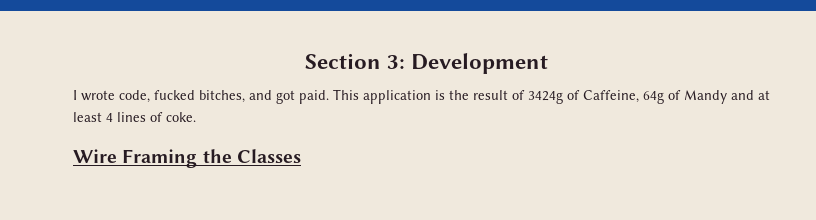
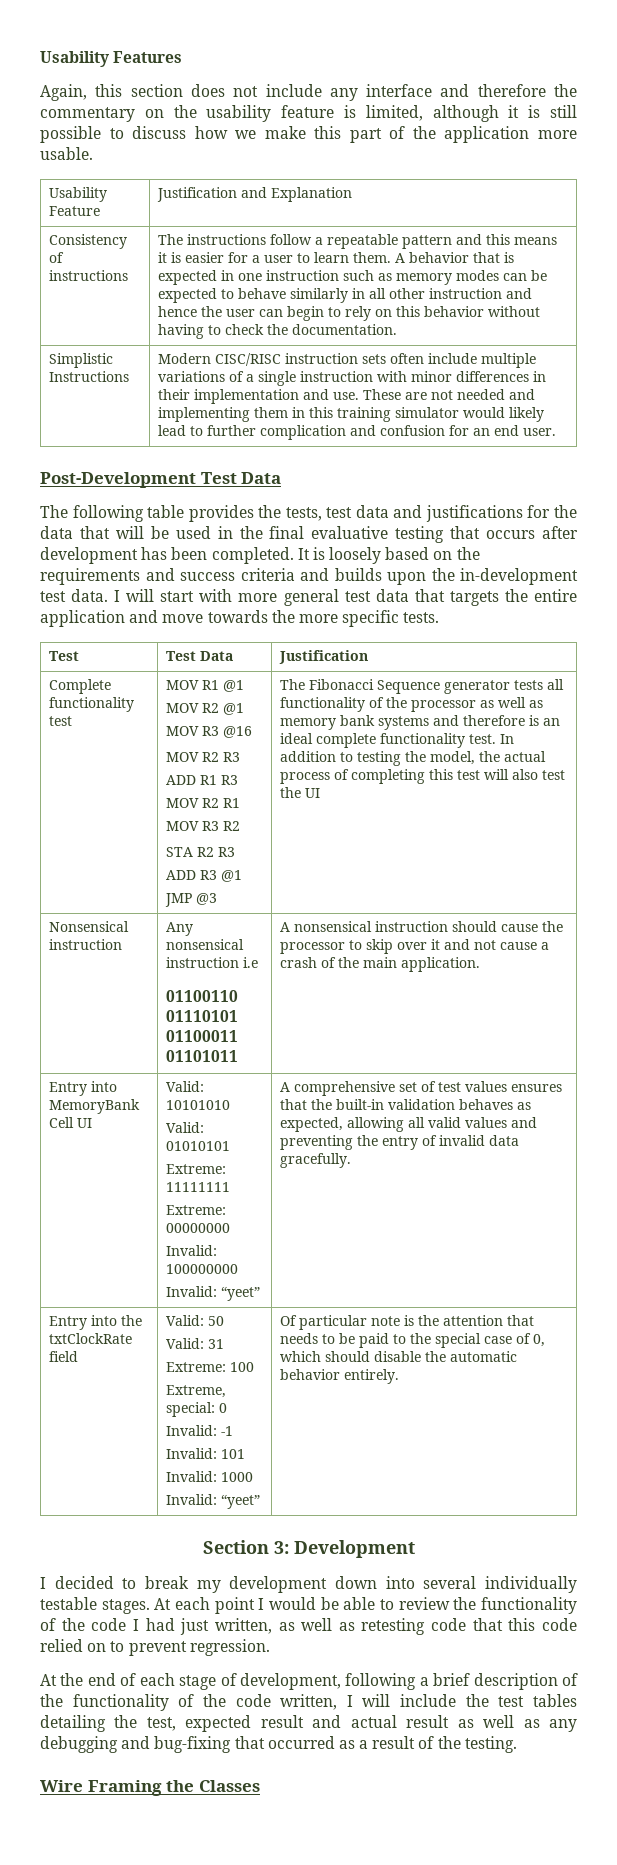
[304,53,549,74] [73,89,770,104] [73,112,196,122] Section 3: Development // I wrote code, fucked bitches, and got paid. This application is the result of 3424g of Caffeine, 64g of Mandy and at least 4 lines of coke. -> [40,51,183,67] [40,84,577,101] [40,105,577,122] [40,126,577,143] [40,147,93,160] [49,187,108,202] [49,206,101,216] [157,187,353,202] [49,234,128,249] [49,252,65,263] [49,270,129,281] [158,234,558,249] [158,252,515,263] [158,270,548,285] [158,288,533,303] [158,306,541,321] [158,324,398,339] [49,353,114,368] [49,371,130,382] [158,353,537,368] [158,371,547,386] [158,389,536,404] [158,407,545,422] [158,425,557,440] [40,472,282,488] [40,505,577,522] [40,526,578,543] [40,547,480,564] [40,568,578,585] [40,589,578,606] [40,610,440,627] [49,651,80,661] [166,651,234,661] [279,650,369,664] [49,679,112,694] [49,697,135,712] [49,716,73,726] [166,680,245,692] [166,703,245,715] [166,726,253,738] [166,752,241,762] [166,775,239,785] [166,798,241,808] [166,821,241,831] [166,847,236,857] [166,870,243,882] [165,893,218,907] [280,679,565,694] [280,697,544,712] [280,715,561,730] [280,733,515,748] [280,751,547,766] [280,769,566,784] [280,787,321,798] [49,921,130,932] [49,939,123,950] [166,922,194,936] [166,939,245,950] [166,957,259,968] [166,990,239,1002] [166,1010,239,1022] [166,1030,239,1042] [166,1050,239,1062] [280,921,564,932] [280,939,550,954] [280,957,481,972] [49,1081,118,1096] [49,1099,141,1114] [49,1117,93,1128] [166,1081,205,1092] [166,1100,231,1110] [166,1122,205,1133] [166,1141,231,1151] [166,1164,227,1174] [166,1182,231,1192] [166,1205,227,1215] [166,1223,231,1233] [166,1245,218,1256] [166,1264,239,1274] [166,1286,261,1301] [280,1081,563,1096] [280,1099,532,1110] [280,1117,538,1132] [280,1135,520,1150] [280,1153,352,1168] [49,1315,143,1330] [49,1333,133,1344] [49,1351,79,1362] [166,1315,225,1326] [166,1338,225,1349] [166,1362,255,1372] [166,1385,227,1398] [166,1402,228,1417] [166,1425,234,1436] [166,1448,246,1459] [166,1471,254,1482] [166,1494,261,1509] [280,1315,535,1330] [280,1333,546,1348] [280,1351,518,1362] [280,1369,400,1384] [202,1540,415,1558] [40,1576,577,1593] [40,1597,577,1614] [40,1618,578,1635] [40,1639,270,1656] [40,1673,578,1690] [40,1694,577,1711] [40,1715,577,1732] [40,1736,517,1753] Usability Features // Again, this section does not include any interface and therefore the commentary on the usability feature is limited, although it is still possible to discuss how we make this part of the application more usable. // Usability Feature | Justification and Explanation // Consistency of instructions | The instructions follow a repeatable pattern and this means it is easier for a user to learn them. A behavior that is expected in one instruction such as memory modes can be expected to behave similarly in all other instruction and hence the user can begin to rely on this behavior without having to check the documentation. // Simplistic Instructions | Modern CISC/RISC instruction sets often include multiple variations of a single instruction with minor differences in their implementation and use. These are not needed and implementing them in this training simulator would likely lead to further complication and confusion for an end user. // Post-Development Test Data // The following table provides the tests, test data and justifications for the data that will be used in the final evaluative testing that occurs after development has been completed. It is loosely based on the requirements and success criteria and builds upon the in-development test data. I will start with more general test data that targets the entire application and move towards the more specific tests. // Test | Test Data | Justification // Complete functionality test | MOV R1 @1 // MOV R2 @1 // MOV R3 @16 // MOV R2 R3 // ADD R1 R3 // MOV R2 R1 // MOV R3 R2 // STA R2 R3 // ADD R3 @1 // JMP @3 | The Fibonacci Sequence generator tests all functionality of the processor as well as memory bank systems and therefore is an ideal complete functionality test. In addition to testing the model, the actual process of completing this test will also test the UI // Nonsensical instruction | Any nonsensical instruction i.e // 01100110 01110101 01100011 01101011 | A nonsensical instruction should cause the processor to skip over it and not cause a crash of the main application. // Entry into MemoryBank Cell UI | Valid: 10101010 // Valid: 01010101 // Extreme: 11111111 // Extreme: 00000000 // Invalid: 100000000 // Invalid: “yeet” | A comprehensive set of test values ensures that the built-in validation behaves as expected, allowing all valid values and preventing the entry of invalid data gracefully. // Entry into the txtClockRate field | Valid: 50 // Valid: 31 // Extreme: 100 // Extreme, special: 0 // Invalid: -1 // Invalid: 101 // Invalid: 1000 // Invalid: “yeet” | Of particular note is the attention that needs to be paid to the special case of 0, which should disable the automatic behavior entirely. // Section 3: Development // I decided to break my development down into several individually testable stages. At each point I would be able to review the functionality of the code I had just written, as well as retesting code that this code relied on to prevent regression. // At the end of each stage of development, following a brief description of the functionality of the code written, I will include the test tables detailing the test, expected result and actual result as well as any debugging and bug-fixing that occurred as a result of the testing.

